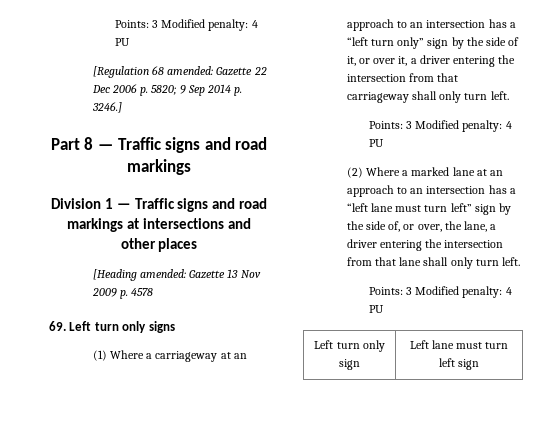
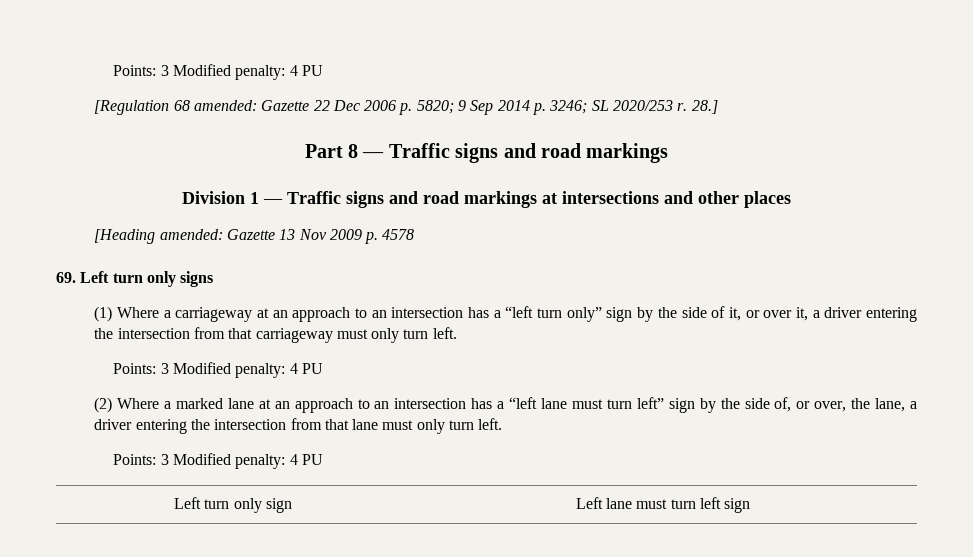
[91,102,122,113] 3246.] -> [549,100,718,114] 3246; SL 2020/253 r. 28.]
[411,91,437,100] shall -> [336,329,368,339] must
[423,257,449,266] shall -> [382,420,414,430] must

